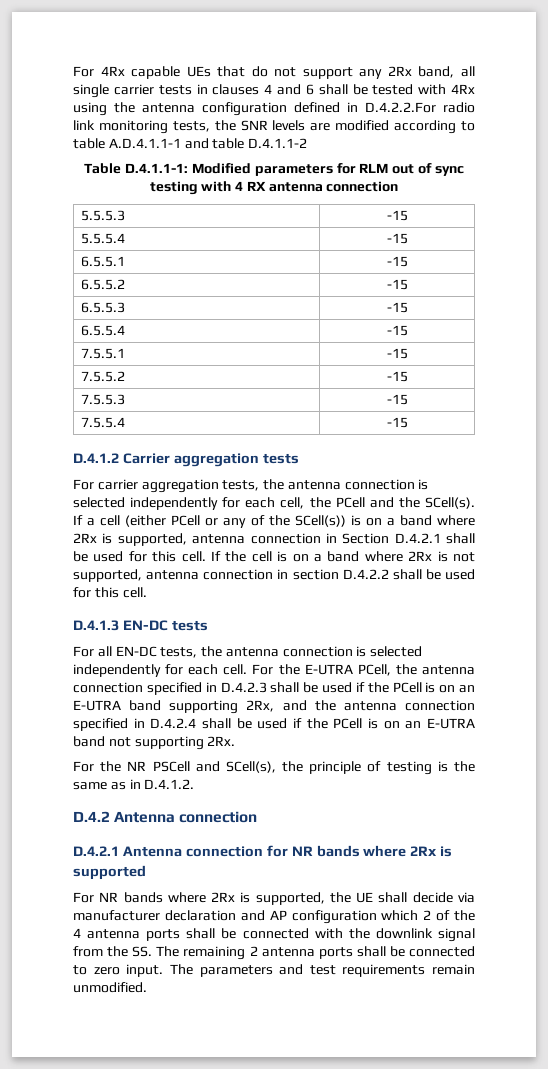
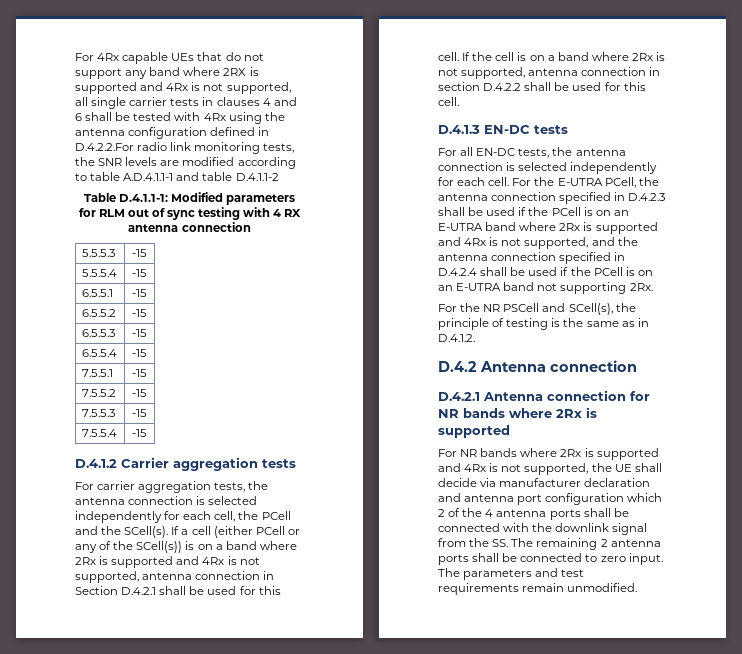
[387,66,455,78] 2Rx band, -> [149,67,259,76] [75,82,291,94] band where 2RX is supported and 4Rx is not supported,
(113, 538) none -> [111,556,260,568] supported and 4Rx is not
[169,700,275,714] supporting 2Rx, -> [519,222,658,234] [438,237,589,249] where 2Rx is supported and 4Rx is not supported,
(251, 897) none -> [596,448,659,460] [438,463,522,472] supported and 4Rx is not
[269,910,287,920] AP -> [464,494,543,505] antenna port

